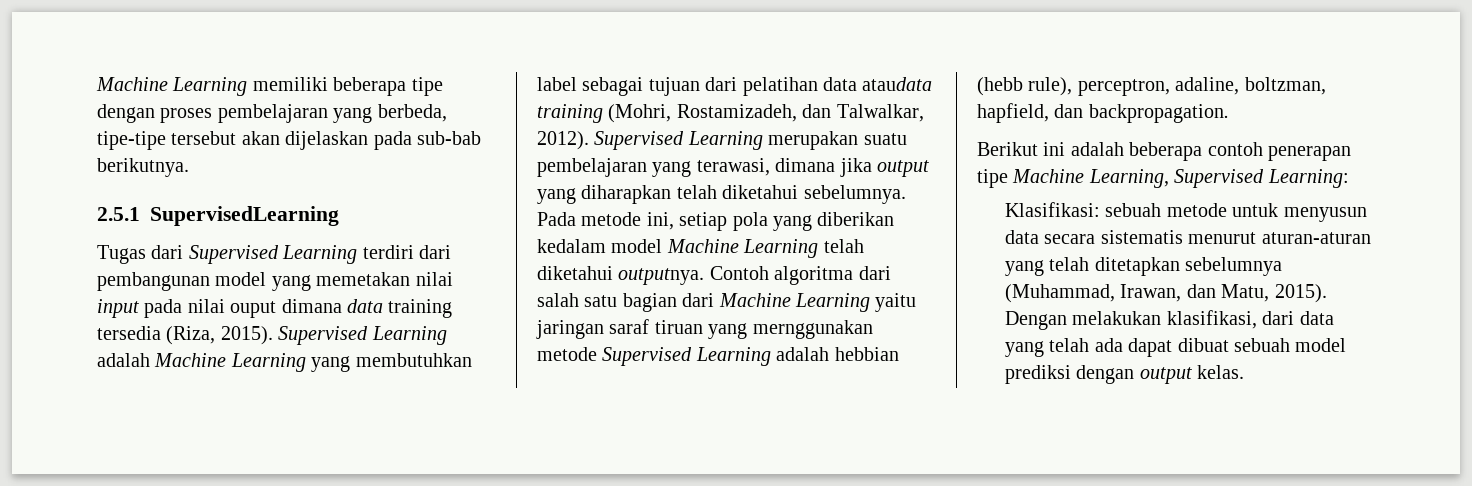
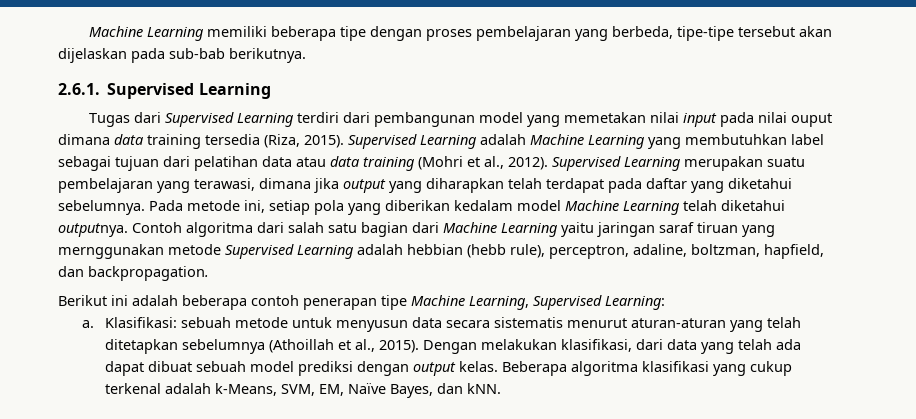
[97,206,339,226] 2.5.1 SupervisedLearning -> [58,83,271,99] 2.6.1. Supervised Learning
[862,77,933,91] [537,104,924,123] ataudata training (Mohri, Rostamizadeh, dan Talwalkar, -> [296,156,504,171] atau data training (Mohri et al.,
(717, 192) none -> [546,178,724,193] terdapat pada daftar yang
(1349, 178) none -> [81,320,94,328] a.
[1004,284,1270,303] (Muhammad, Irawan, dan Matu, -> [269,339,376,353] (Athoillah et al.,
(1245, 372) none -> [502,361,793,376] [105,383,502,398] Beberapa algoritma klasifikasi yang cukup terkenal adalah k-Means, SVM, EM, Naïve Bayes, dan kNN.

